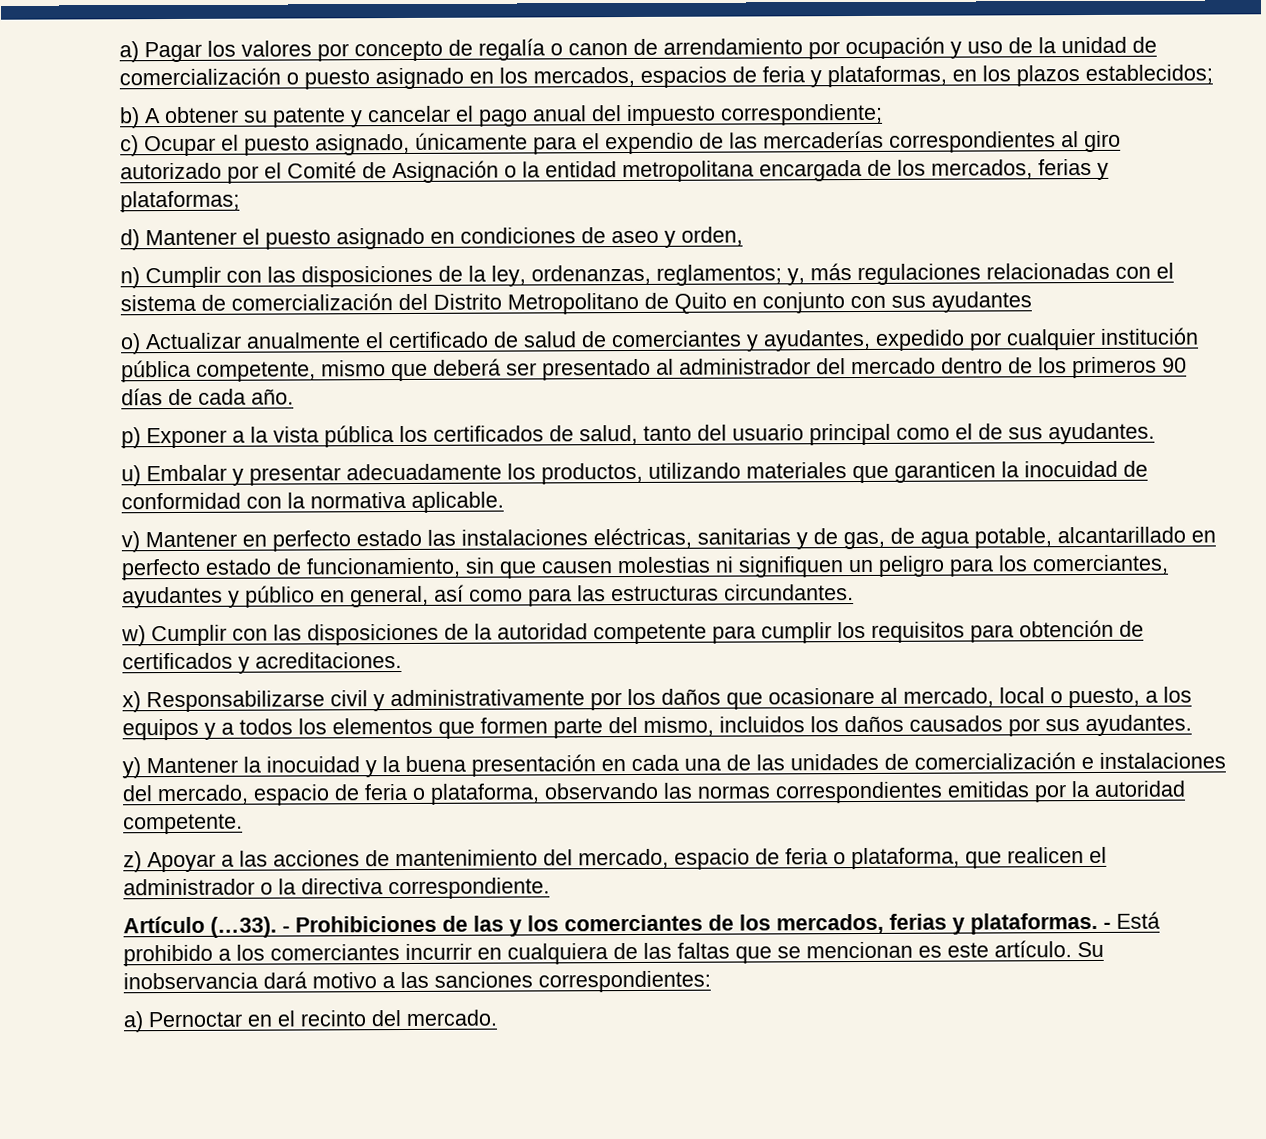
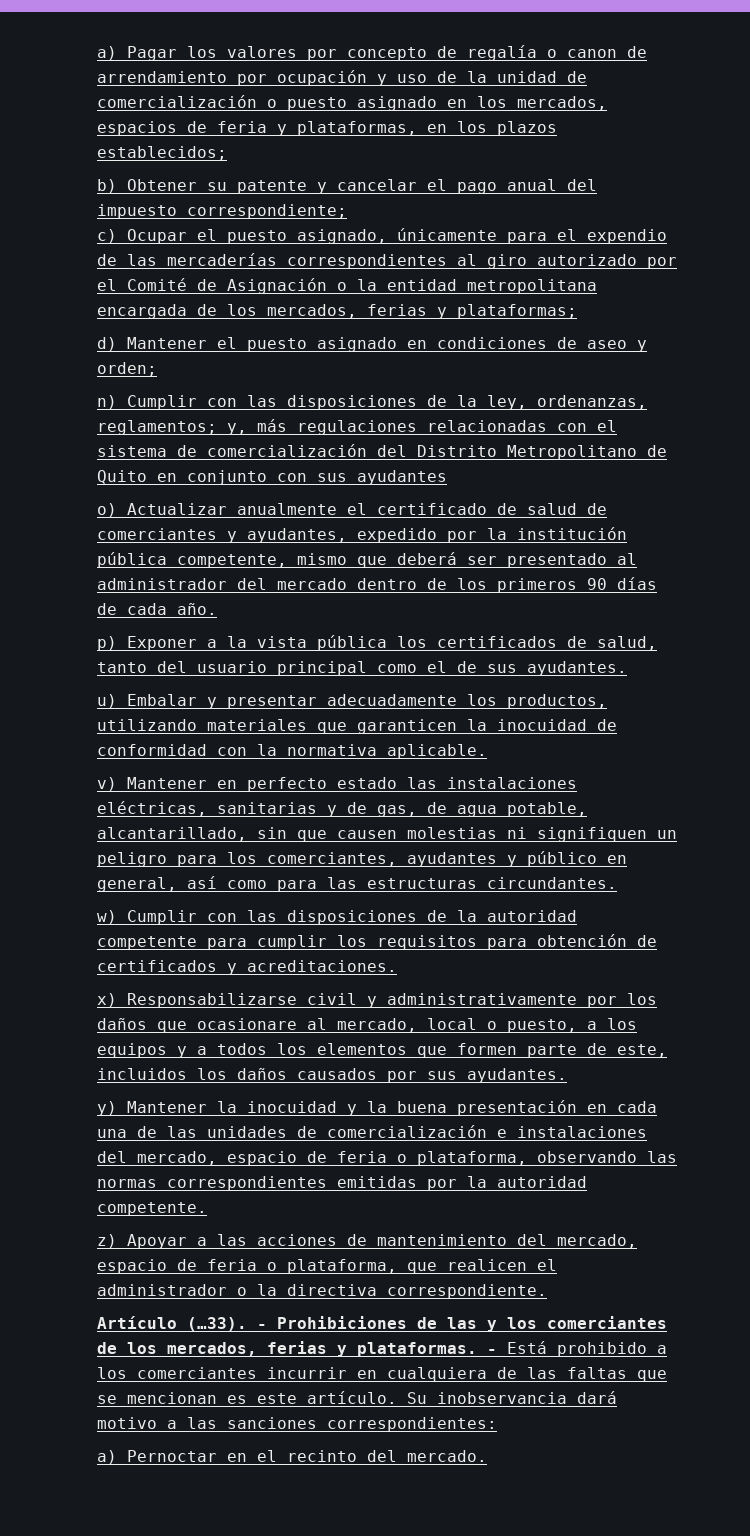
[144,106,240,124] A obtener -> [126,179,197,191] Obtener
[681,226,744,246] orden, -> [96,362,157,377] orden;
[1006,328,1097,351] cualquier -> [486,528,507,540] la
[1057,526,1217,544] [121,557,462,581] alcantarillado en perfecto estado de funcionamiento, -> [96,827,247,842] alcantarillado,
[608,716,715,736] del mismo, -> [586,1043,667,1058] de este,

